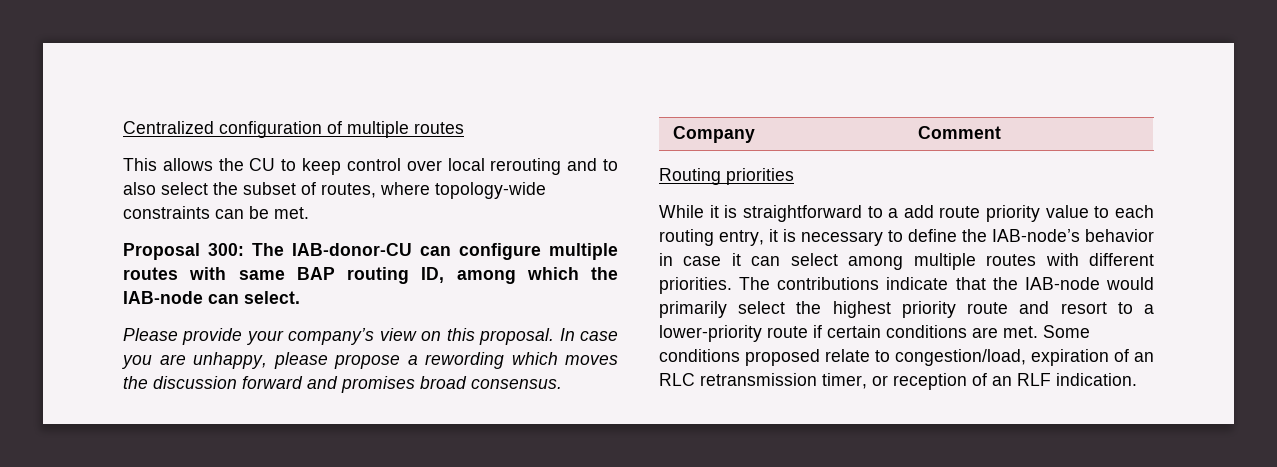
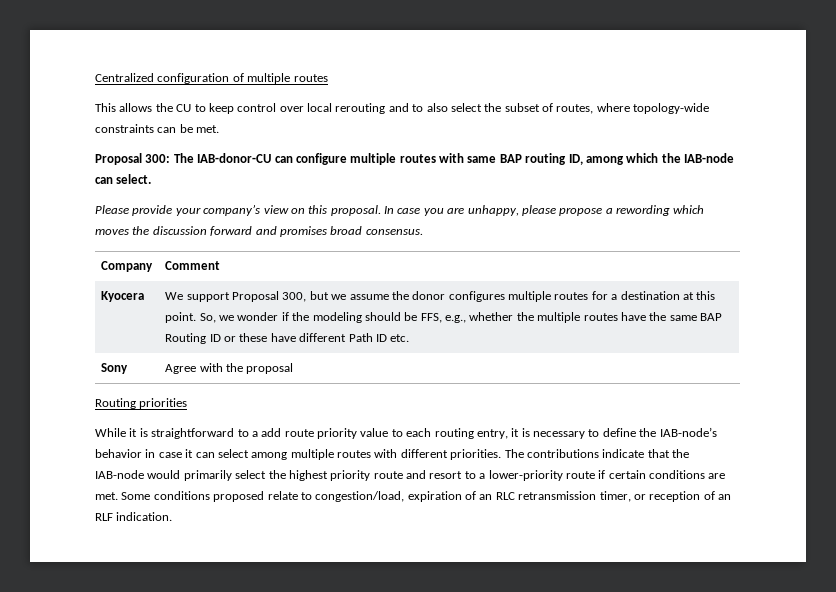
(1001, 132) none -> [101,291,145,302] [165,291,716,302] [165,312,723,323] [165,333,410,344] [101,363,129,374] [165,363,294,374] // Kyocera | We support Proposal 300, but we assume the donor configures multiple routes for a destination at this point. So, we wonder if the modeling should be FFS, e.g., whether the multiple routes have the same BAP Routing ID or these have different Path ID etc. // Sony | Agree with the proposal

